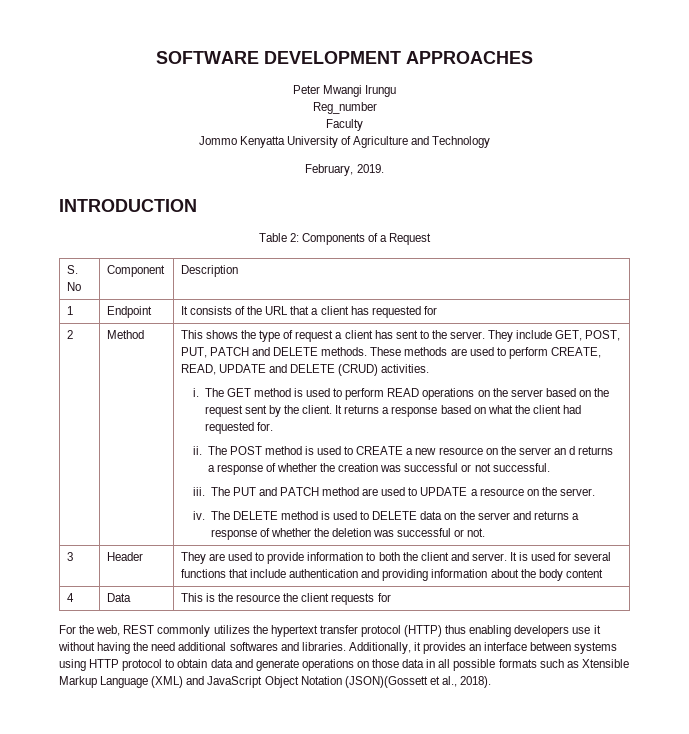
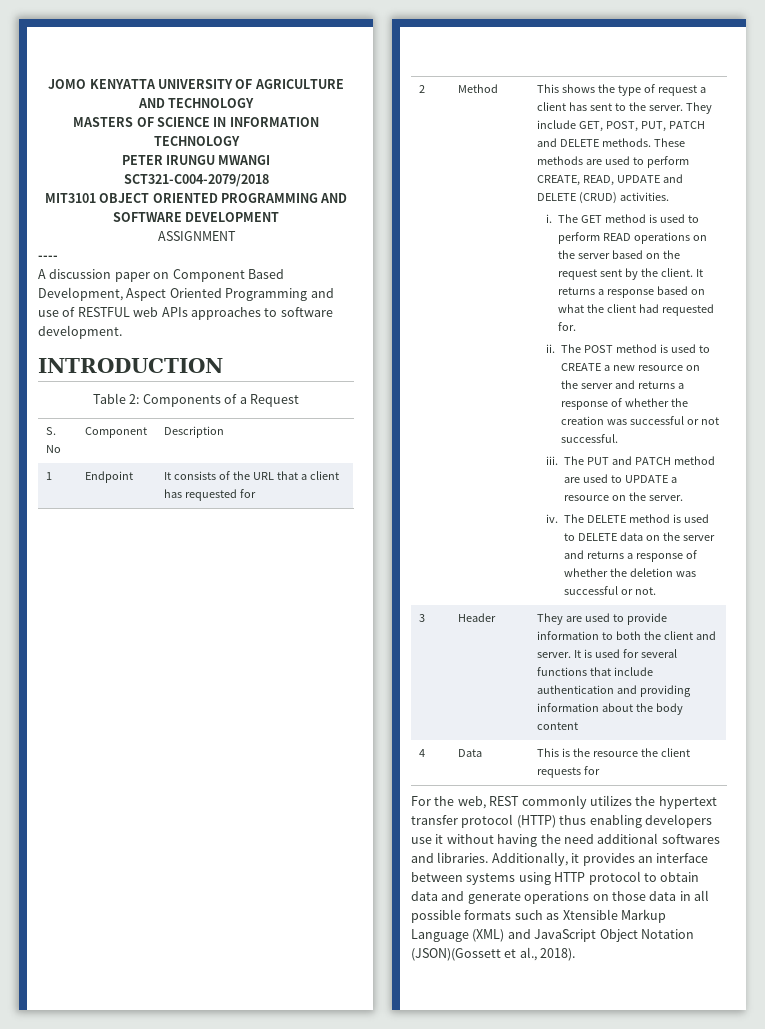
[156,51,533,64] [292,85,397,97] [312,102,377,114] [326,119,363,131] [198,136,491,148] [305,164,384,176] SOFTWARE DEVELOPMENT APPROACHES // Peter Mwangi Irungu // Reg_number // Faculty // Jommo Kenyatta University of Agriculture and Technology // February, 2019. -> [48,79,344,89] [137,98,255,108] [73,117,319,127] [153,136,240,146] [121,155,271,165] [123,174,269,187] [44,193,348,203] [112,212,280,222] [157,231,236,241] [38,255,58,260] [38,269,284,282] [38,287,334,301] [38,307,333,320] [38,325,122,339] JOMO KENYATTA UNIVERSITY OF AGRICULTURE AND TECHNOLOGY // MASTERS OF SCIENCE IN INFORMATION TECHNOLOGY // PETER IRUNGU MWANGI // SCT321-C004-2079/2018 // MIT3101 OBJECT ORIENTED PROGRAMMING AND SOFTWARE DEVELOPMENT // ASSIGNMENT // ---- // A discussion paper on Component Based Development, Aspect Oriented Programming and use of RESTFUL web APIs approaches to software development.
[553,446,576,455] an d -> [614,380,635,389] and

